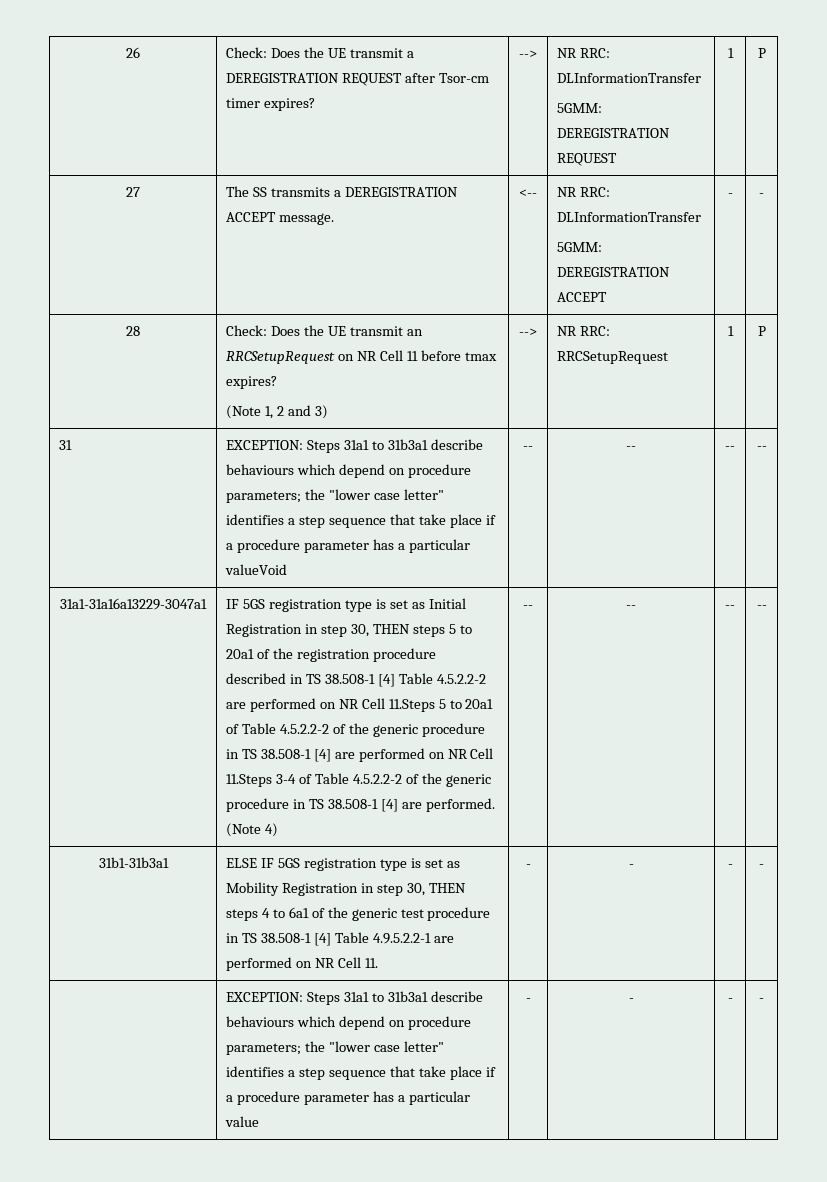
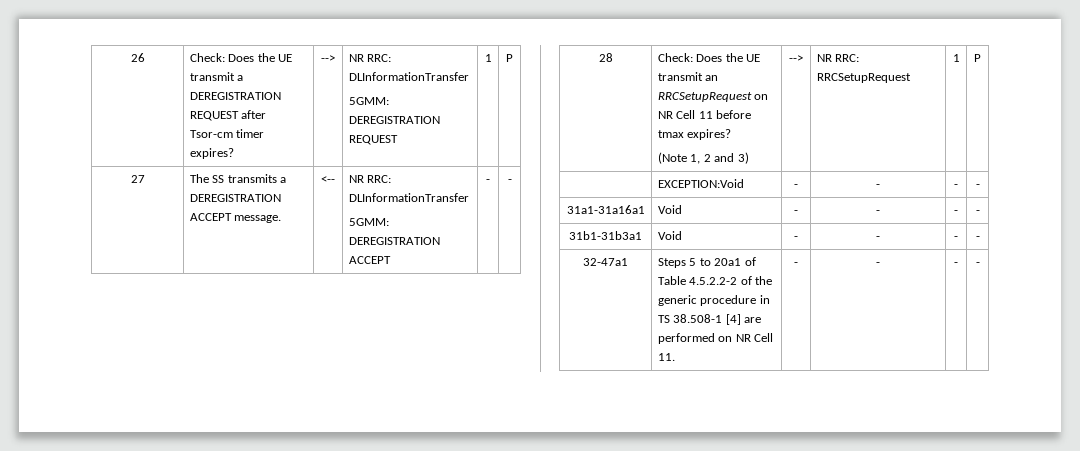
[59,440,73,450] [226,439,483,453] [226,464,471,478] [226,489,444,503] [226,514,496,528] [226,539,470,553] [225,564,288,575] [523,446,533,450] [626,446,636,450] [725,446,735,450] [756,446,767,450] [60,598,207,610] [226,598,466,612] [226,624,472,637] [226,648,436,662] [226,673,486,687] [226,698,435,712] 31 | EXCEPTION: Steps 31a1 to 31b3a1 describe behaviours which depend on procedure parameters; the "lower case letter" identifies a step sequence that take place if a procedure parameter has a particular valueVoid | -- | -- | -- | -- // 31a1-31a16a13229-3047a1 | IF 5GS registration type is set as Initial Registration in step 30, THEN steps 5 to 20a1 of the registration procedure described in TS 38.508-1 [4] Table 4.5.2.2-2 are performed on NR Cell 11.Steps -> [657,179,744,188] [794,184,798,188] [876,184,880,188] [954,184,958,188] [975,184,980,188] [566,205,645,214] [657,205,682,214] [794,210,798,214] [876,210,880,214] [954,210,958,214] [975,210,980,214] [569,231,642,240] [657,231,682,240] [794,236,798,240] [876,236,880,240] [954,236,958,240] [975,236,980,240] [583,258,628,266] [657,258,686,268] | EXCEPTION:Void | - | - | - | - // 31a1-31a16a1 | Void | - | - | - | - // 31b1-31b3a1 | Void | - | - | - | - // 32-47a1 | Steps
[226,773,491,787] [226,798,495,812] [226,823,279,837] [523,605,533,609] [626,605,636,609] [725,605,735,609] [756,605,767,609] [98,857,169,868] [226,858,460,871] [226,882,466,896] [226,907,491,921] [226,932,454,946] [226,957,361,971] 11.Steps 3-4 of Table 4.5.2.2-2 of the generic procedure in TS 38.508-1 [4] are performed. (Note 4) | -- | -- | -- | -- // 31b1-31b3a1 | ELSE IF 5GS registration type is set as Mobility Registration in step 30, THEN steps 4 to 6a1 of the generic test procedure in TS 38.508-1 [4] Table 4.9.5.2.2-1 are performed on NR Cell -> (774, 337) none
[226,991,483,1005] [226,1016,471,1030] [226,1041,444,1055] [226,1066,496,1080] [226,1091,470,1105] [225,1116,260,1127] [525,998,531,1002] [628,998,634,1002] [727,998,733,1002] [759,998,764,1002] // | EXCEPTION: Steps 31a1 to 31b3a1 describe behaviours which depend on procedure parameters; the "lower case letter" identifies a step sequence that take place if a procedure parameter has a particular value | - | - | - | - -> (980, 264) none

